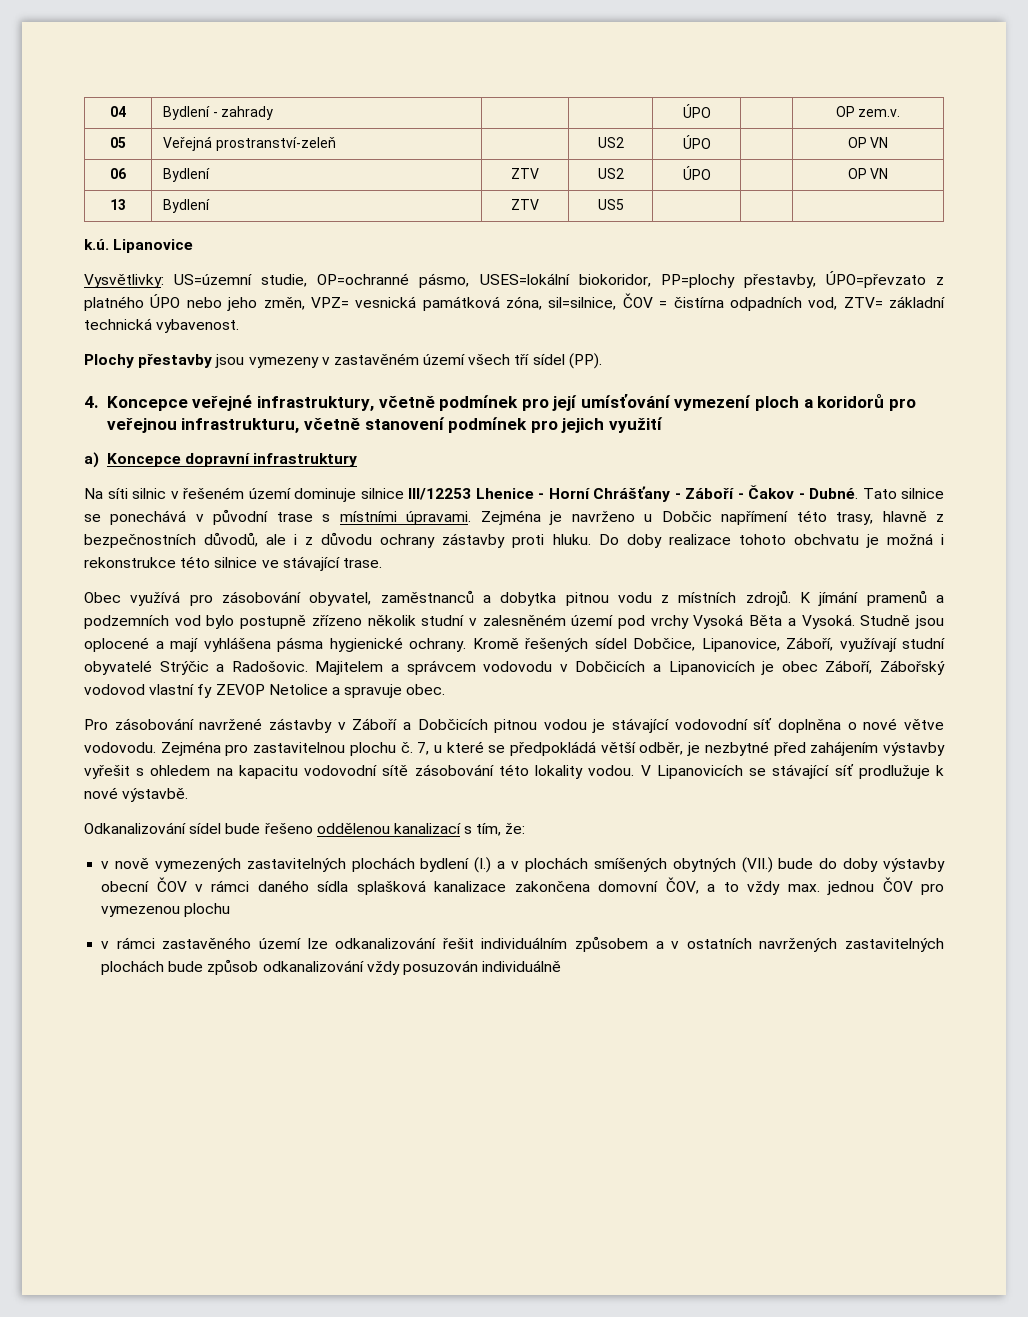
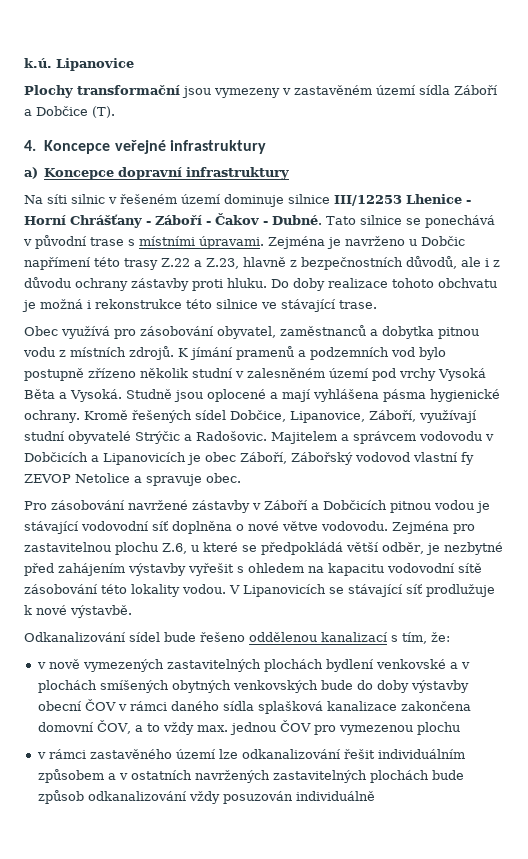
[110,106,126,117] [162,106,274,120] [682,104,711,118] [835,106,901,117] [110,137,126,148] [162,136,336,151] [597,137,624,148] [682,135,711,149] [847,137,889,148] [110,168,126,179] [162,168,210,182] [511,168,539,179] [597,168,624,179] [682,166,711,180] [847,168,889,179] [110,199,126,210] [162,199,210,213] [511,199,539,210] [597,199,624,210] [84,239,194,253] [84,271,945,288] [84,293,945,311] [84,318,240,333] 04 | Bydlení - zahrady | | | ÚPO | | OP zem.v. // 05 | Veřejná prostranství-zeleň | | US2 | ÚPO | | OP VN // 06 | Bydlení | ZTV | US2 | ÚPO | | OP VN // 13 | Bydlení | ZTV | US5 | | | // k.ú. Lipanovice // Vysvětlivky: US=územní studie, OP=ochranné pásmo, USES=lokální biokoridor, PP=plochy přestavby, ÚPO=převzato z platného ÚPO nebo jeho změn, VPZ= vesnická památková zóna, sil=silnice, ČOV = čistírna odpadních vod, ZTV= základní technická vybavenost. -> [24,58,134,71] k.ú. Lipanovice
[138,354,213,368] přestavby -> [77,85,180,95] transformační
[468,353,602,369] [84,394,916,411] [106,417,663,433] všech tří sídel (PP). // 4. Koncepce veřejné infrastruktury, včetně podmínek pro její umísťování vymezení ploch a koridorů pro veřejnou infrastrukturu, včetně stanovení podmínek pro jejich využití -> [419,85,498,95] [24,106,115,118] [24,140,266,154] sídla Záboří a Dobčice (T). // 4. Koncepce veřejné infrastruktury
[836,512,874,525] trasy, -> [124,258,239,270] trasy Z.22 a Z.23,
[400,742,430,755] č. 7, -> [162,543,187,554] Z.6,
[474,857,492,873] (I.) -> [375,659,446,669] venkovské
[741,857,773,873] (VII.) -> [232,680,318,693] venkovských

